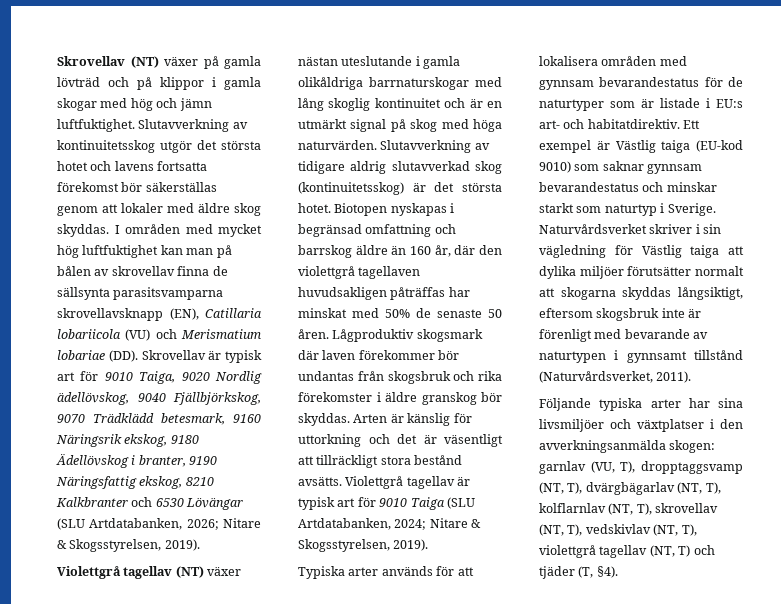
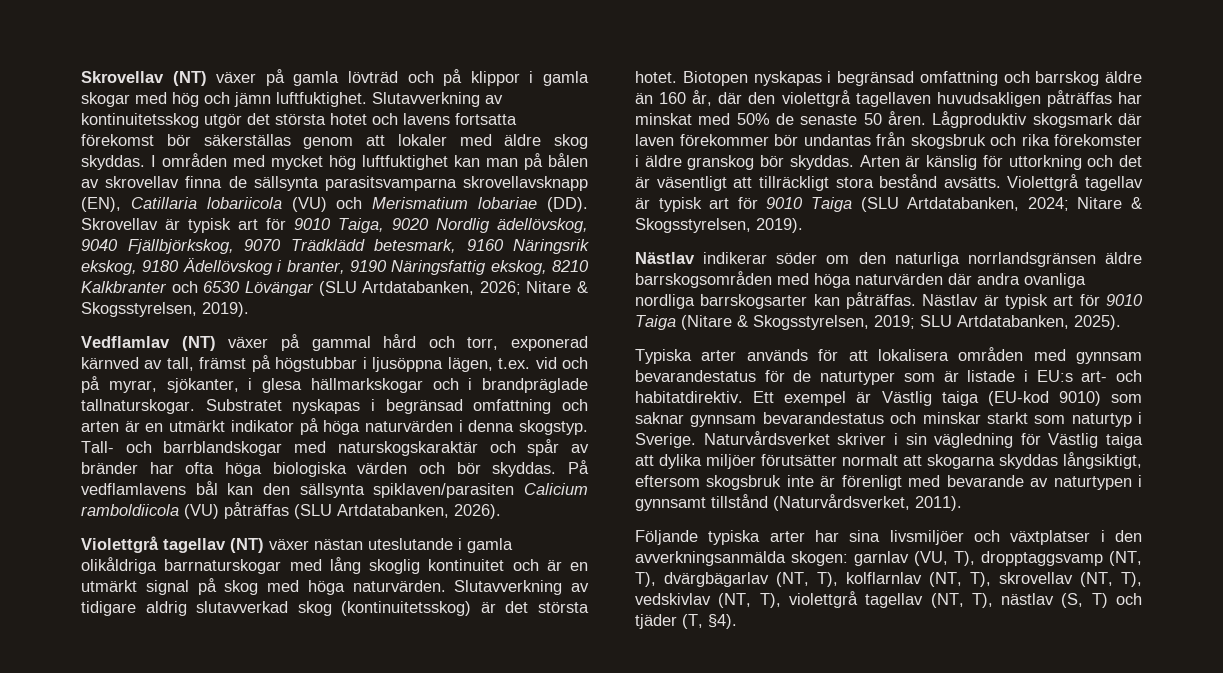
(200, 545) none -> [81,334,588,351] [81,355,588,372] [81,376,588,393] [81,399,589,414] [81,418,588,435] [81,439,589,456] [81,460,589,477] [81,481,588,498] [81,502,501,519] // Vedflamlav (NT) växer på gammal hård och torr, exponerad kärnved av tall, främst på högstubbar i ljusöppna lägen, t.ex. vid och på myrar, sjökanter, i glesa hällmarkskogar och i brandpräglade tallnaturskogar. Substratet nyskapas i begränsad omfattning och arten är en utmärkt indikator på höga naturvärden i denna skogstyp. Tall- och barrblandskogar med naturskogskaraktär och spår av bränder har ofta höga biologiska värden och bör skyddas. På vedflamlavens bål kan den sällsynta spiklaven/parasiten Calicium ramboldiicola (VU) påträffas (SLU Artdatabanken, 2026).
(429, 545) none -> [635,252,1142,267] [635,271,1086,288] [635,292,1143,309] [635,315,1121,330] // Nästlav indikerar söder om den naturliga norrlandsgränsen äldre barrskogsområden med höga naturvärden där andra ovanliga nordliga barrskogsarter kan påträffas. Nästlav är typisk art för 9010 Taiga (Nitare & Skogsstyrelsen, 2019; SLU Artdatabanken, 2025).
(675, 551) none -> [971,593,1084,608] T), nästlav (S,

